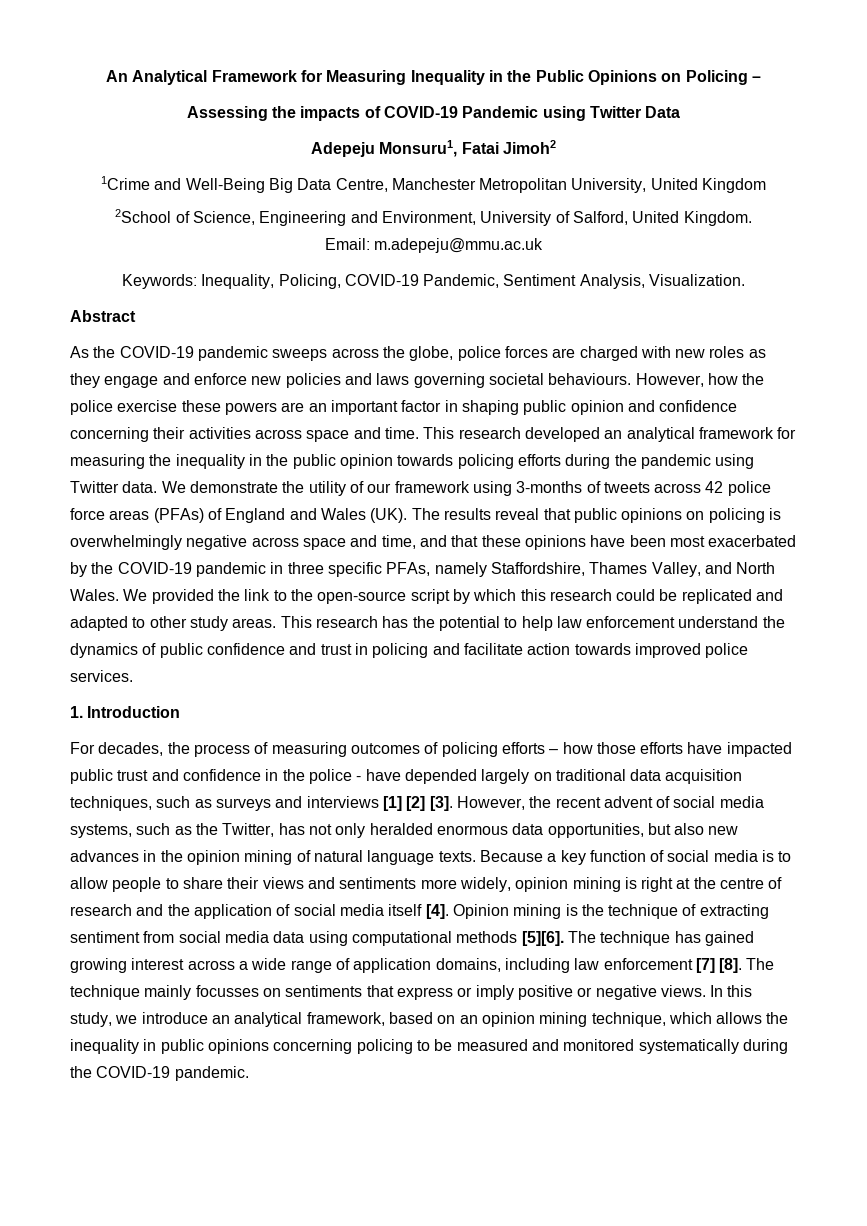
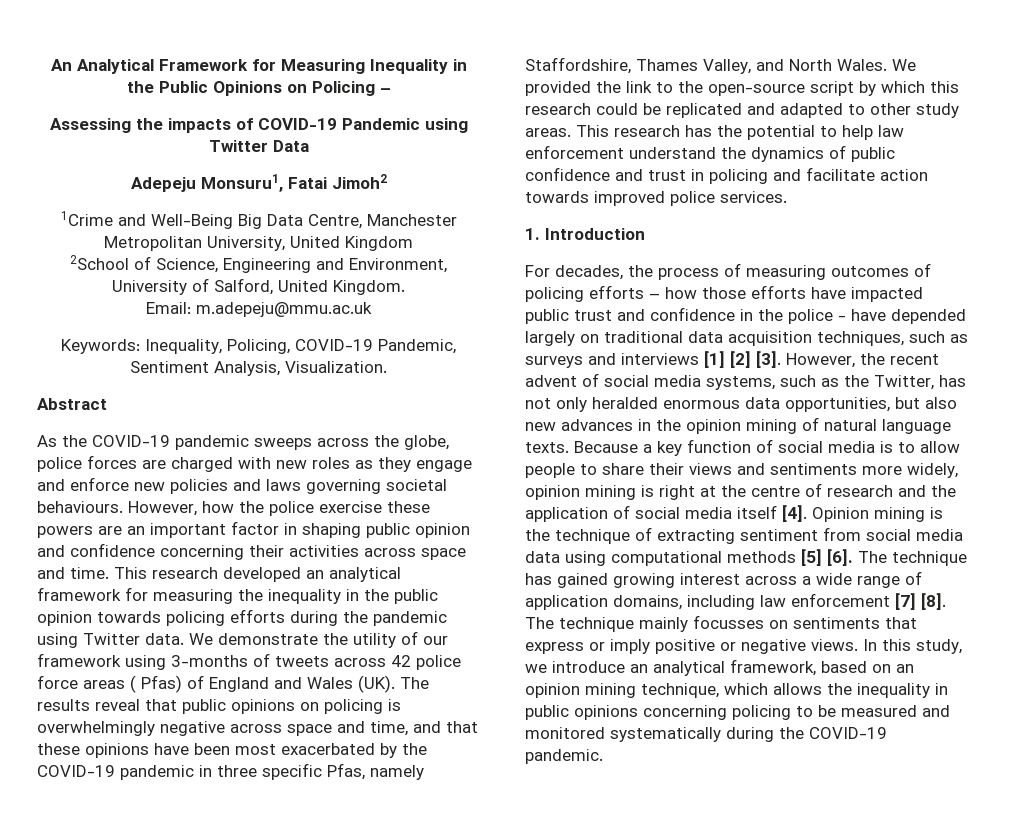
[153,508,204,523] (PFAs) -> [130,675,182,693] ( Pfas)
[386,562,431,576] PFAs, -> [327,763,365,780] Pfas,
[521,931,564,946] [5][6]. -> [801,549,853,566] [5] [6].

